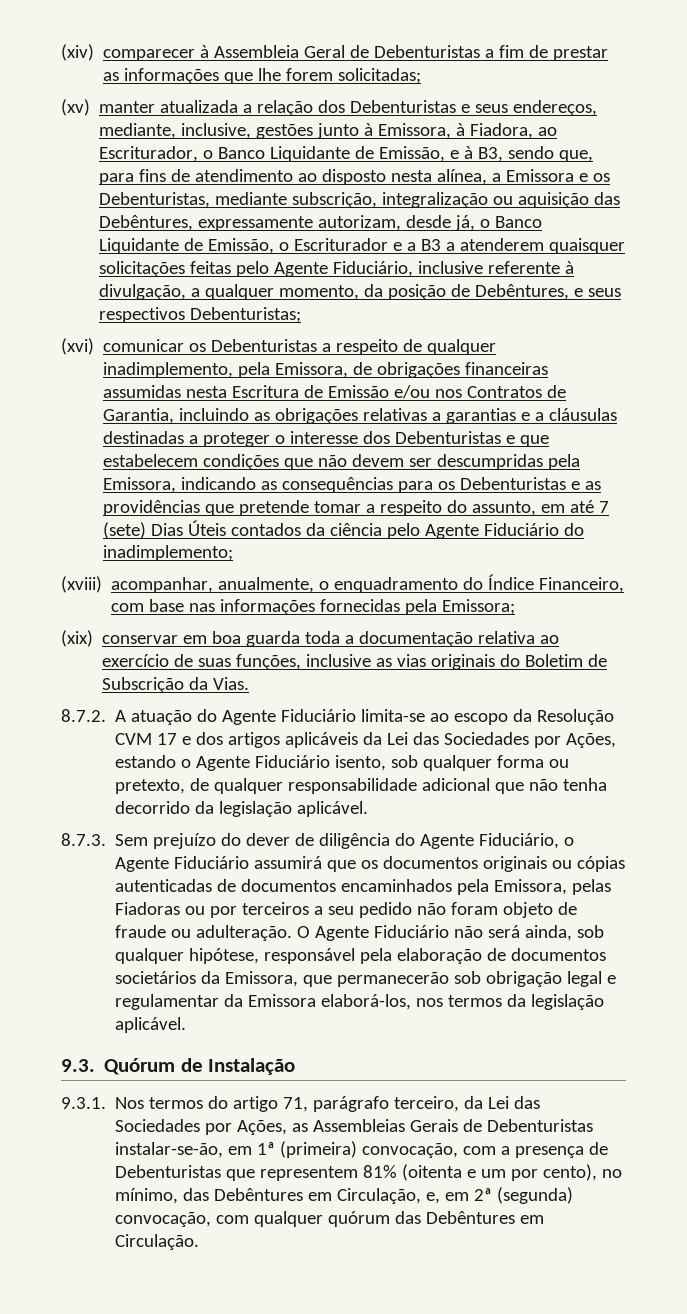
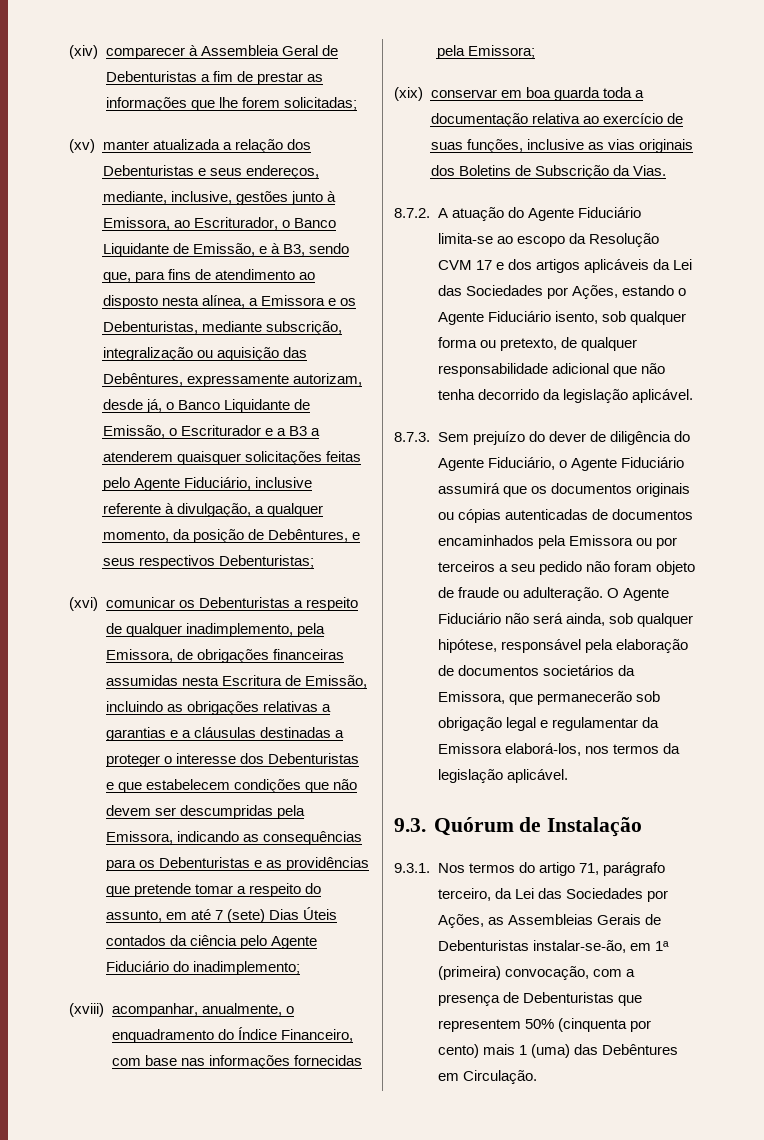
[456,123,534,139] à Fiadora, -> (170, 223) none
[328,385,567,399] [103,408,175,424] Emissão e/ou nos Contratos de Garantia, -> [304,675,367,688] Emissão,
[500,654,584,667] do Boletim -> [430,165,511,176] dos Boletins
[494,879,612,895] [115,902,181,915] Emissora, pelas Fiadoras -> [568,535,633,546] Emissora
[363,1164,623,1181] [115,1187,574,1204] [115,1211,391,1227] 81% (oitenta e um por cento), no mínimo, das Debêntures em Circulação, e, em 2ª (segunda) convocação, com qualquer quórum -> [524,1018,651,1032] [437,1044,570,1058] 50% (cinquenta por cento) mais 1 (uma)

